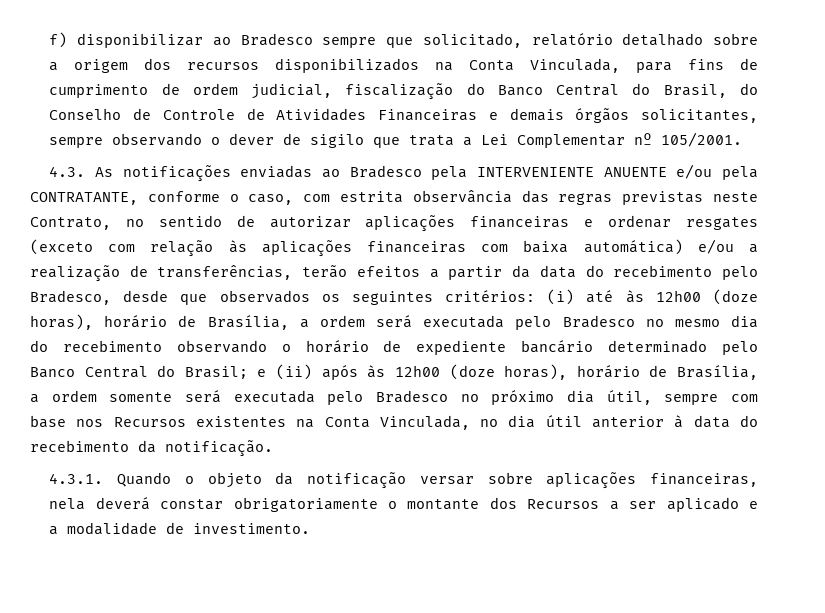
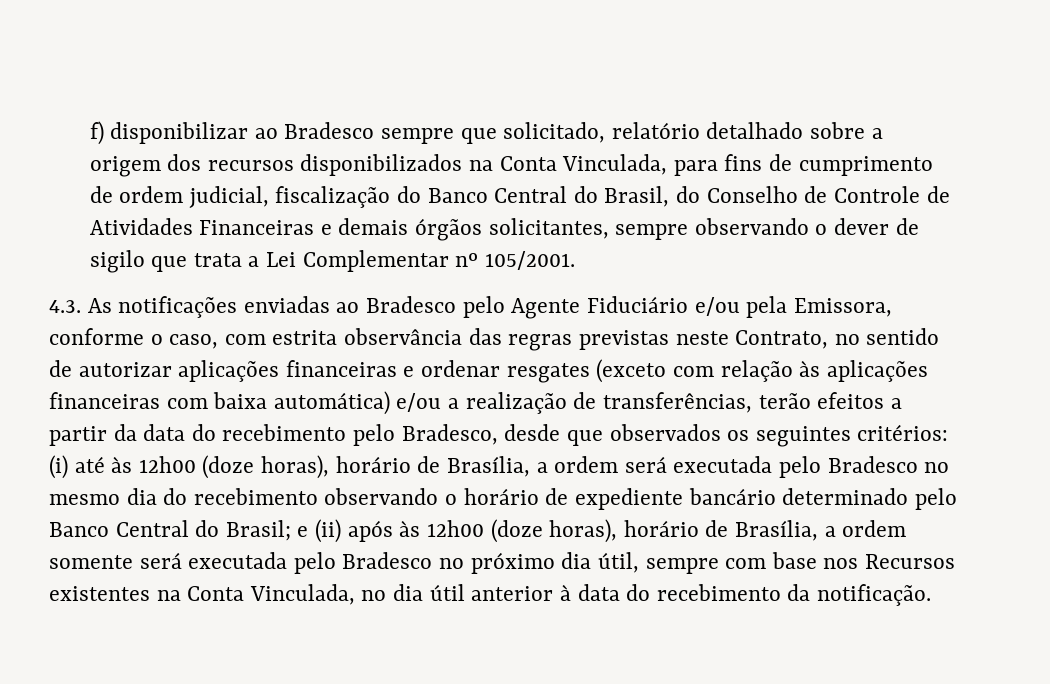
[431,166,667,180] pela INTERVENIENTE ANUENTE -> [462,296,688,319] pelo Agente Fiduciário
[30,192,138,205] CONTRATANTE, -> [793,298,892,317] Emissora,
[49,472,758,489] [49,497,758,512] [49,522,311,535] // 4.3.1. Quando o objeto da notificação versar sobre aplicações financeiras, nela deverá constar obrigatoriamente o montante dos Recursos a ser aplicado e a modalidade de investimento. -> (931, 595) none

